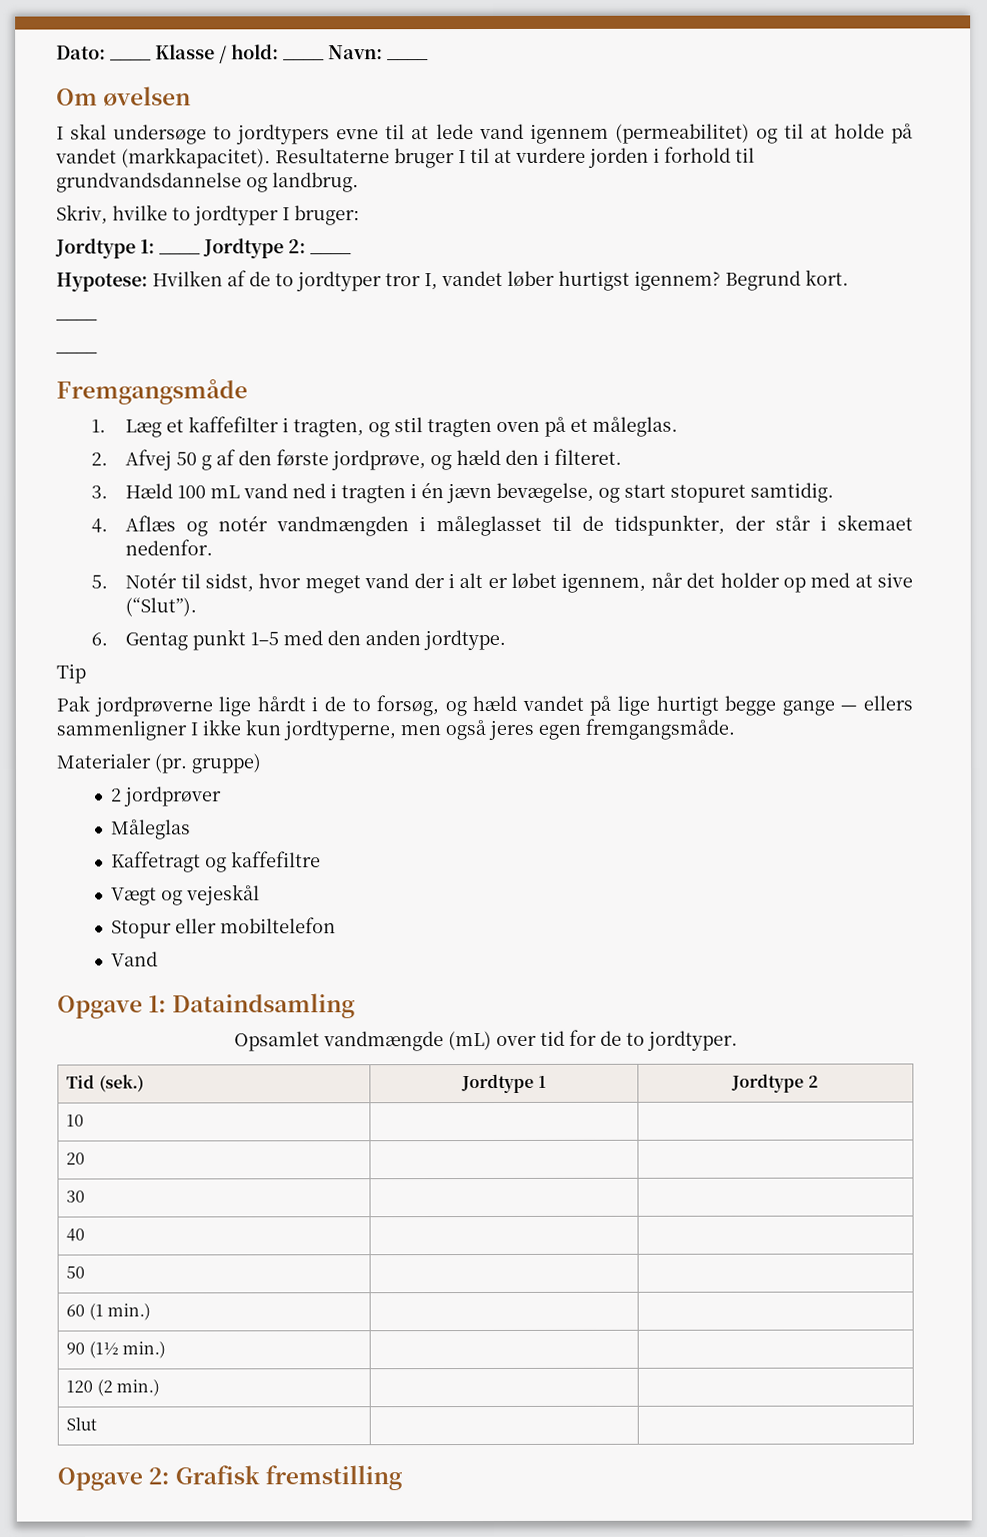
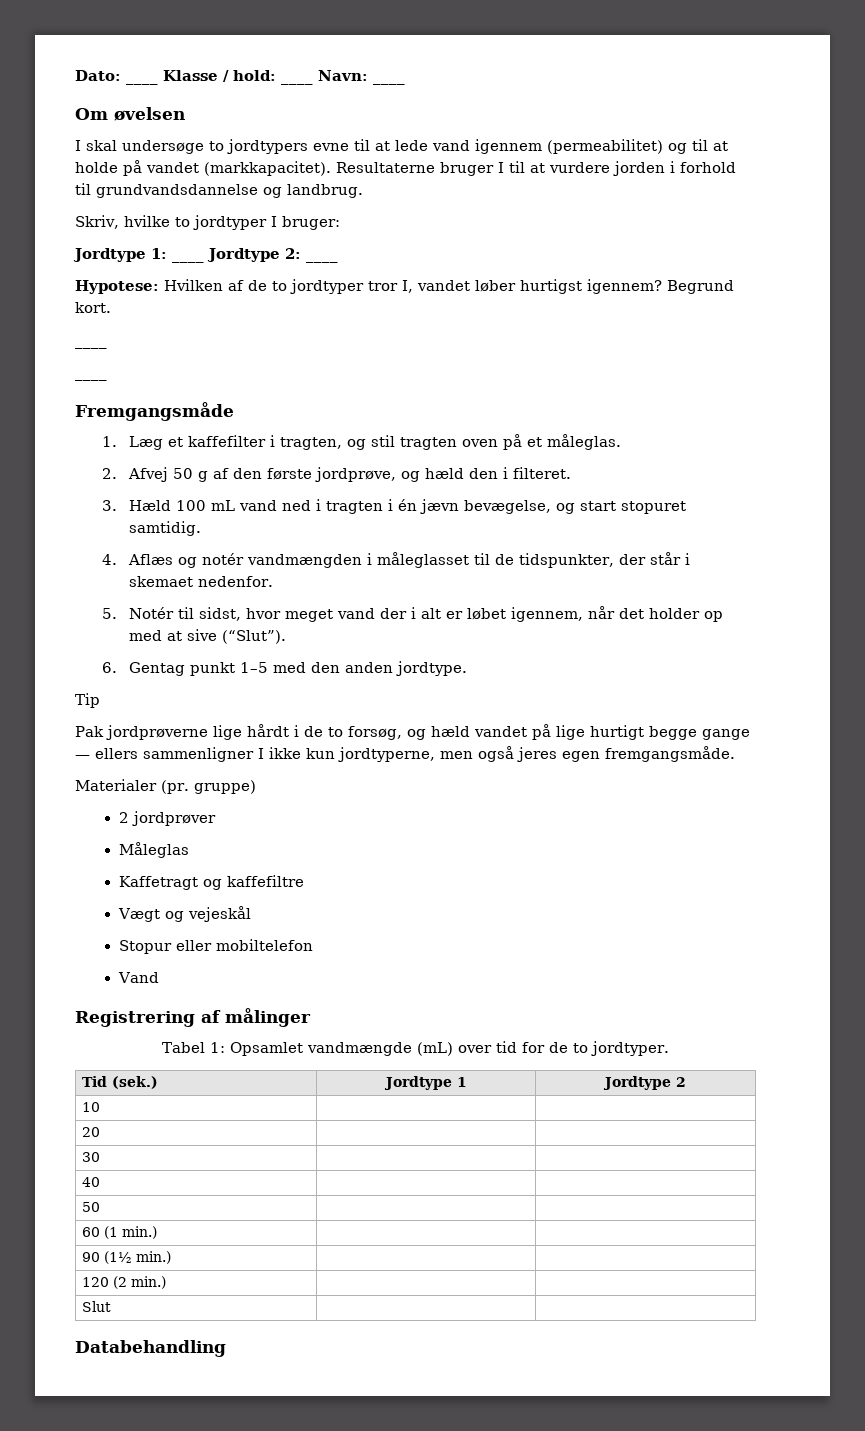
[57,993,356,1019] Opgave 1: Dataindsamling // -> [75,1008,311,1027] [162,1042,225,1053] Registrering af målinger // Tabel 1:
[57,1465,403,1491] Opgave 2: Grafisk fremstilling -> [75,1340,226,1357] Databehandling

